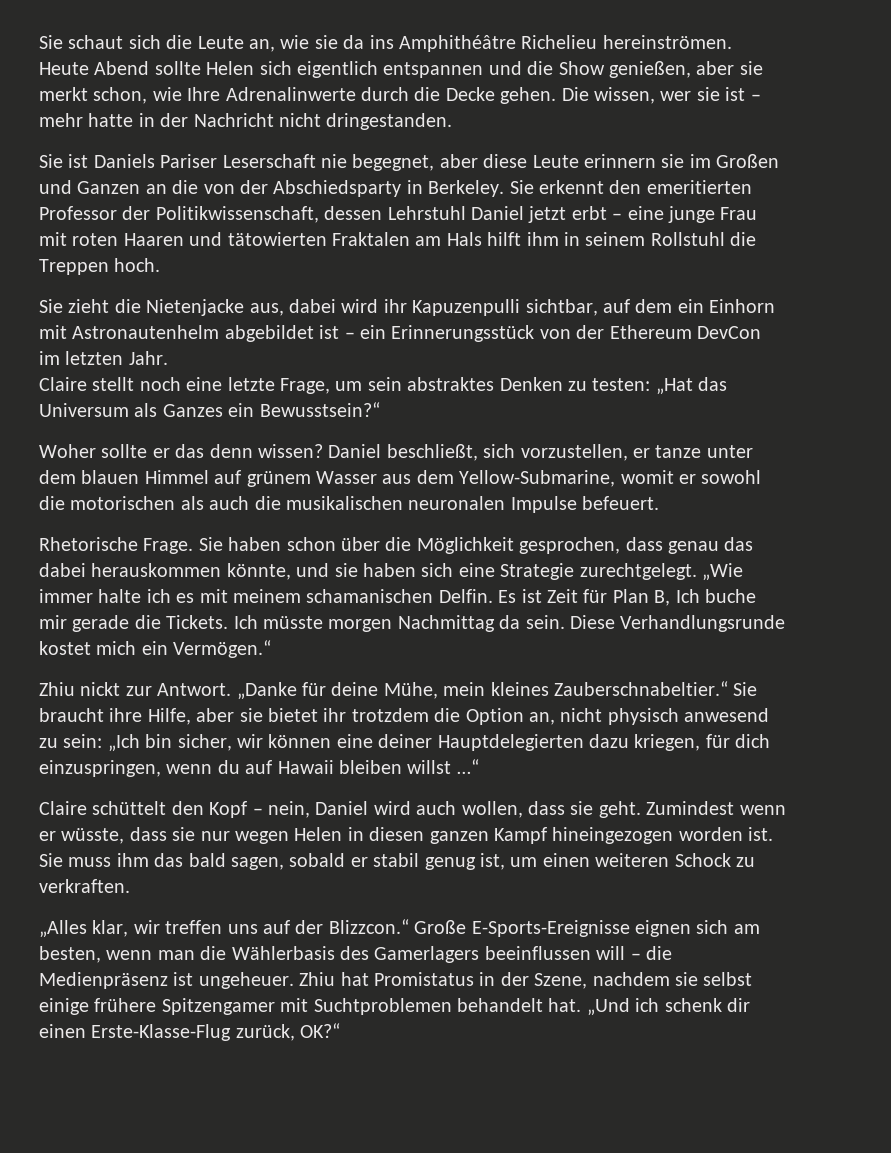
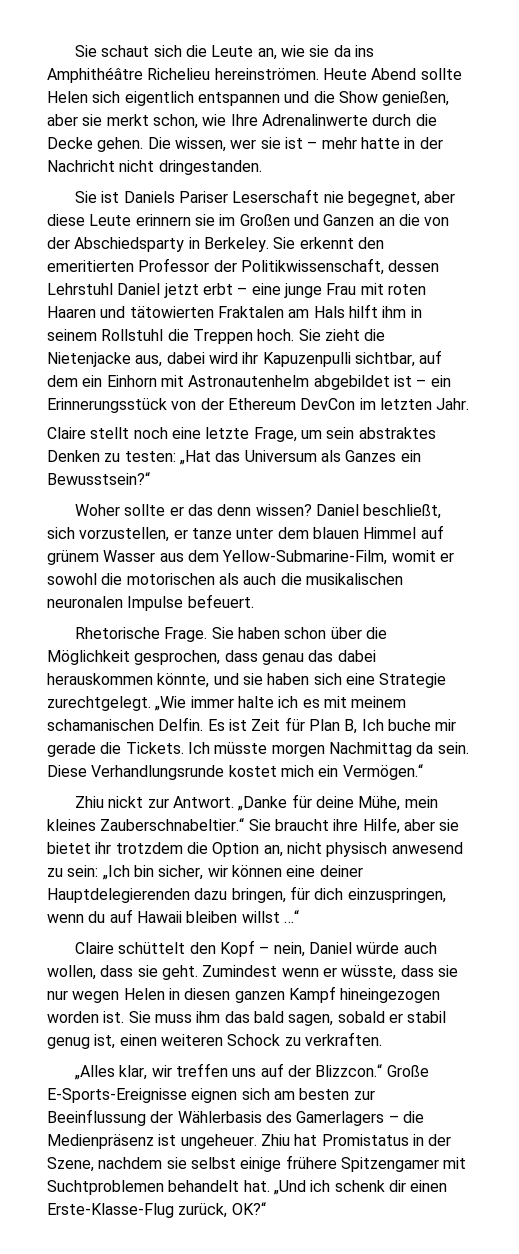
(161, 265) // -> (295, 335) none
[459,470,616,487] Yellow-Submarine, -> [222,550,388,565] Yellow-Submarine-Film,
[437,734,701,751] Hauptdelegierten dazu kriegen, -> [47,888,286,903] Hauptdelegierenden dazu bringen,
[373,801,411,815] wird -> [356,942,400,954] würde
[510,857,538,867] um -> (116, 1041) none
[39,946,227,963] besten, wenn man die -> [299,1088,375,1100] [47,1109,174,1126] besten zur Beeinflussung der
[484,946,626,960] beeinflussen will -> (385, 1118) none

